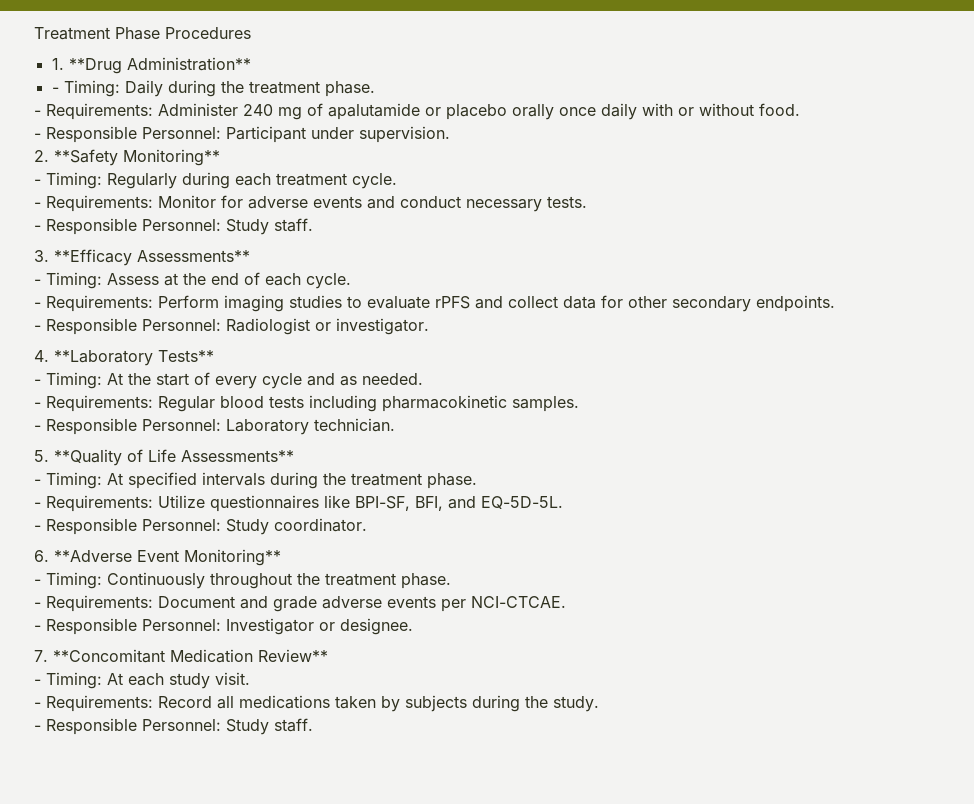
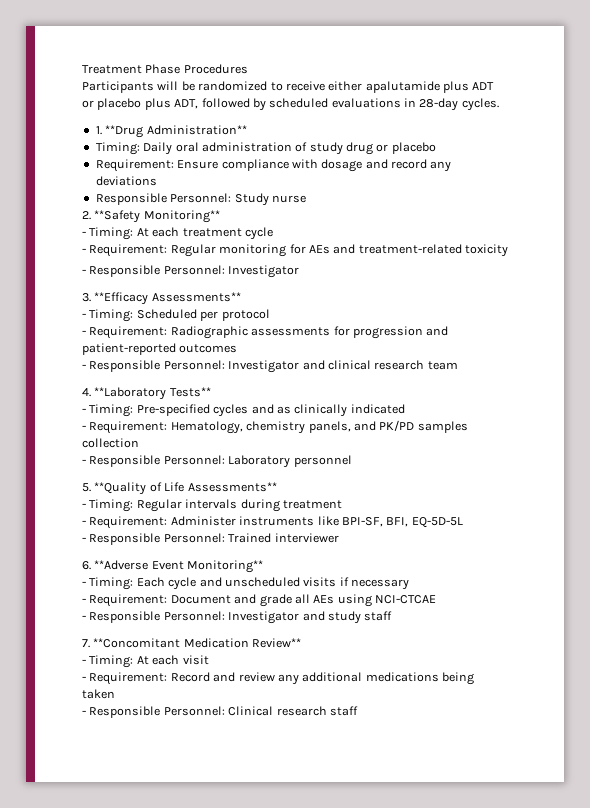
(251, 33) none -> [82,81,495,93] [82,98,499,111] // Participants will be randomized to receive either apalutamide plus ADT or placebo plus ADT, followed by scheduled evaluations in 28-day cycles.
[51,87,59,93] - -> (247, 130) none
[167,80,375,97] [34,103,800,120] [34,126,450,143] during the treatment phase. // - Requirements: Administer 240 mg of apalutamide or placebo orally once daily with or without food. // - Responsible Personnel: Participant under supervision. -> [175,142,436,155] [95,159,452,172] [95,176,157,186] [95,193,306,206] oral administration of study drug or placebo // Requirement: Ensure compliance with dosage and record any deviations // Responsible Personnel: Study nurse
[107,172,230,189] Regularly during -> [136,228,149,237] At
[352,173,397,189] [34,195,587,212] [34,218,313,235] cycle. // - Requirements: Monitor for adverse events and conduct necessary tests. // - Responsible Personnel: Study staff. -> [244,227,273,240] [82,244,508,257] [82,265,300,278] cycle // - Requirement: Regular monitoring for AEs and treatment-related toxicity // - Responsible Personnel: Investigator
[107,272,351,289] [34,295,835,312] [34,318,429,335] Assess at the end of each cycle. // - Requirements: Perform imaging studies to evaluate rPFS and collect data for other secondary endpoints. // - Responsible Personnel: Radiologist or investigator. -> [136,309,270,321] [82,326,449,339] [82,343,238,355] [82,360,458,373] Scheduled per protocol // - Requirement: Radiographic assessments for progression and patient-reported outcomes // - Responsible Personnel: Investigator and clinical research team
[107,372,423,389] [34,395,579,412] At the start of every cycle and as needed. // - Requirements: Regular blood tests including pharmacokinetic samples. -> [136,404,405,417] [82,420,468,434] [82,438,139,448] Pre-specified cycles and as clinically indicated // - Requirement: Hematology, chemistry panels, and PK/PD samples collection
[314,418,395,432] technician. -> [293,455,352,467] personnel
[107,472,197,489] At specified -> [136,499,182,512] Regular
[323,473,477,489] [34,495,319,512] the treatment phase. // - Requirements: Utilize questionnaires -> [282,500,342,509] [82,516,315,529] treatment // - Requirement: Administer instruments
[448,496,563,509] [34,518,367,535] and EQ-5D-5L. // - Responsible Personnel: Study coordinator. -> [411,517,463,528] [82,533,339,545] EQ-5D-5L // - Responsible Personnel: Trained interviewer
[107,572,451,589] [34,595,153,612] Continuously throughout the treatment phase. // - Requirements: -> [136,577,409,590] [82,594,168,607] Each cycle and unscheduled visits if necessary // - Requirement:
[322,596,566,612] [34,618,413,635] adverse events per NCI-CTCAE. // - Responsible Personnel: Investigator or designee. -> [294,594,436,607] [82,611,393,624] all AEs using NCI-CTCAE // - Responsible Personnel: Investigator and study staff
[169,672,250,689] [34,695,599,712] [34,718,313,735] study visit. // - Requirements: Record all medications taken by subjects during the study. // - Responsible Personnel: Study staff. -> [182,655,209,665] [82,672,474,685] [82,689,115,699] [82,706,358,718] visit // - Requirement: Record and review any additional medications being taken // - Responsible Personnel: Clinical research staff

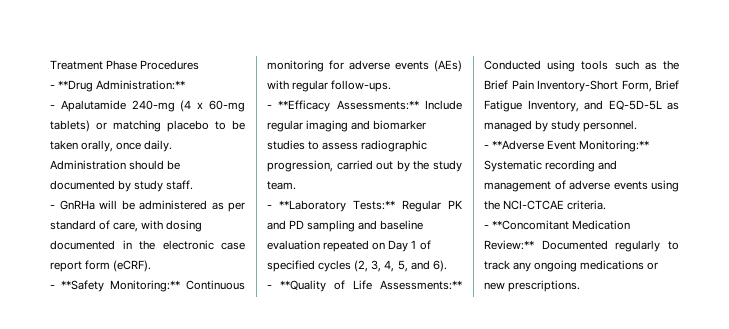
[82,81,495,93] [82,98,499,111] [95,125,247,138] [95,142,436,155] [95,159,452,172] [95,176,157,186] [95,193,306,206] [82,210,220,223] [82,227,273,240] [82,244,508,257] [82,265,300,278] [82,292,241,305] [82,309,270,322] [82,326,449,339] [82,343,238,355] [82,360,458,373] [82,387,211,400] [82,404,405,417] [82,420,468,434] [82,438,139,448] [82,455,352,468] [82,482,277,495] [82,499,342,512] [82,516,463,529] [82,533,339,545] [82,560,264,573] [82,577,409,590] [82,594,436,607] [82,611,393,624] [82,638,302,648] [82,655,209,668] [82,672,474,685] [82,689,115,699] [82,706,358,718] Participants will be randomized to receive either apalutamide plus ADT or placebo plus ADT, followed by scheduled evaluations in 28-day cycles. // 1. **Drug Administration** // Timing: Daily oral administration of study drug or placebo // Requirement: Ensure compliance with dosage and record any deviations // Responsible Personnel: Study nurse // 2. **Safety Monitoring** // - Timing: At each treatment cycle // - Requirement: Regular monitoring for AEs and treatment-related toxicity // - Responsible Personnel: Investigator // 3. **Efficacy Assessments** // - Timing: Scheduled per protocol // - Requirement: Radiographic assessments for progression and patient-reported outcomes // - Responsible Personnel: Investigator and clinical research team // 4. **Laboratory Tests** // - Timing: Pre-specified cycles and as clinically indicated // - Requirement: Hematology, chemistry panels, and PK/PD samples collection // - Responsible Personnel: Laboratory personnel // 5. **Quality of Life Assessments** // - Timing: Regular intervals during treatment // - Requirement: Administer instruments like BPI-SF, BFI, EQ-5D-5L // - Responsible Personnel: Trained interviewer // 6. **Adverse Event Monitoring** // - Timing: Each cycle and unscheduled visits if necessary // - Requirement: Document and grade all AEs using NCI-CTCAE // - Responsible Personnel: Investigator and study staff // 7. **Concomitant Medication Review** // - Timing: At each visit // - Requirement: Record and review any additional medications being taken // - Responsible Personnel: Clinical research staff -> [50,80,186,92] [50,100,246,112] [50,120,245,132] [50,140,173,152] [50,160,181,170] [50,180,194,192] [50,200,245,212] [50,220,203,232] [50,240,245,250] [50,260,152,272] [50,280,245,292] [267,60,462,72] [267,80,392,92] [267,100,462,112] [267,120,427,132] [267,140,428,152] [267,160,462,172] [267,181,296,190] [267,200,462,212] [267,220,424,232] [267,240,431,252] [267,260,447,272] [267,280,462,292] [484,60,679,72] [484,80,679,92] [484,100,679,112] [484,120,638,132] [484,140,650,152] [484,160,618,172] [484,180,679,192] [484,200,607,210] [484,220,631,230] [484,240,679,252] [484,260,659,272] [484,280,581,292] - **Drug Administration:** // - Apalutamide 240-mg (4 x 60-mg tablets) or matching placebo to be taken orally, once daily. Administration should be documented by study staff. // - GnRHa will be administered as per standard of care, with dosing documented in the electronic case report form (eCRF). // - **Safety Monitoring:** Continuous monitoring for adverse events (AEs) with regular follow-ups. // - **Efficacy Assessments:** Include regular imaging and biomarker studies to assess radiographic progression, carried out by the study team. // - **Laboratory Tests:** Regular PK and PD sampling and baseline evaluation repeated on Day 1 of specified cycles (2, 3, 4, 5, and 6). // - **Quality of Life Assessments:** Conducted using tools such as the Brief Pain Inventory-Short Form, Brief Fatigue Inventory, and EQ-5D-5L as managed by study personnel. // - **Adverse Event Monitoring:** Systematic recording and management of adverse events using the NCI-CTCAE criteria. // - **Concomitant Medication Review:** Documented regularly to track any ongoing medications or new prescriptions.

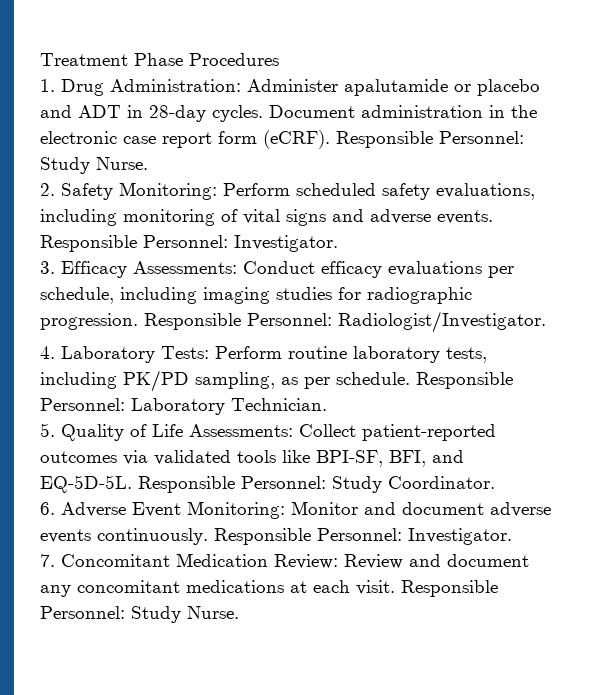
[50,80,186,92] [50,100,246,112] [50,120,245,132] [50,140,173,152] [50,160,181,170] [50,180,194,192] [50,200,245,212] [50,220,203,232] [50,240,115,250] - **Drug Administration:** // - Apalutamide 240-mg (4 x 60-mg tablets) or matching placebo to be taken orally, once daily. Administration should be documented by study staff. // - GnRHa will be administered as per standard of care, with dosing documented -> [40,79,540,96] [40,105,483,122] 1. Drug Administration: Administer apalutamide or placebo and ADT in 28-day cycles. Document administration
[50,280,245,292] [267,60,462,72] [267,80,392,92] [267,100,462,112] [267,120,427,132] [267,140,428,152] [267,160,462,172] [267,181,296,190] [267,200,462,212] [267,220,424,232] [267,240,431,252] [267,260,447,272] [267,280,462,292] [484,60,679,72] [484,80,679,92] [484,100,679,112] [484,120,638,132] [484,140,650,152] [484,160,618,172] [484,180,679,192] [484,200,607,210] [484,220,631,230] [484,240,679,252] [484,260,659,272] [484,280,581,292] // - **Safety Monitoring:** Continuous monitoring for adverse events (AEs) with regular follow-ups. // - **Efficacy Assessments:** Include regular imaging and biomarker studies to assess radiographic progression, carried out by the study team. // - **Laboratory Tests:** Regular PK and PD sampling and baseline evaluation repeated on Day 1 of specified cycles (2, 3, 4, 5, and 6). // - **Quality of Life Assessments:** Conducted using tools such as the Brief Pain Inventory-Short Form, Brief Fatigue Inventory, and EQ-5D-5L as managed by study personnel. // - **Adverse Event Monitoring:** Systematic recording and management of adverse events using the NCI-CTCAE criteria. // - **Concomitant Medication Review:** Documented regularly to track any ongoing medications or new prescriptions. -> [336,131,524,148] [40,157,148,174] [40,182,535,200] [40,209,493,226] [40,235,338,252] [40,261,514,278] [40,287,472,304] [40,311,546,333] [40,346,487,363] [40,370,513,392] [40,398,327,415] [40,423,496,441] [40,450,464,467] [40,475,495,493] [40,501,551,519] [40,528,512,545] [40,553,529,569] [40,580,498,597] [40,606,239,623] Responsible Personnel: Study Nurse. // 2. Safety Monitoring: Perform scheduled safety evaluations, including monitoring of vital signs and adverse events. Responsible Personnel: Investigator. // 3. Efficacy Assessments: Conduct efficacy evaluations per schedule, including imaging studies for radiographic progression. Responsible Personnel: Radiologist/Investigator. // 4. Laboratory Tests: Perform routine laboratory tests, including PK/PD sampling, as per schedule. Responsible Personnel: Laboratory Technician. // 5. Quality of Life Assessments: Collect patient-reported outcomes via validated tools like BPI-SF, BFI, and EQ-5D-5L. Responsible Personnel: Study Coordinator. // 6. Adverse Event Monitoring: Monitor and document adverse events continuously. Responsible Personnel: Investigator. // 7. Concomitant Medication Review: Review and document any concomitant medications at each visit. Responsible Personnel: Study Nurse.

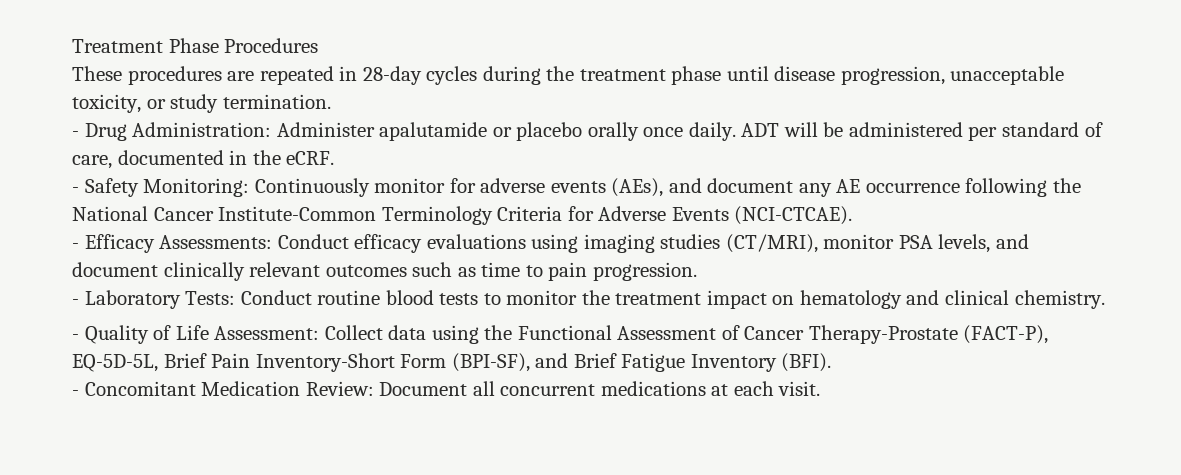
[40,79,55,92] 1. -> [72,66,1065,85] [72,94,331,113] [72,131,79,137] These procedures are repeated in 28-day cycles during the treatment phase until disease progression, unacceptable toxicity, or study termination. // -
[40,105,537,122] [40,130,524,149] [40,157,148,174] [40,182,535,200] [40,209,493,226] [40,235,338,252] [40,261,55,274] and ADT in 28-day cycles. Document administration in the electronic case report form (eCRF). Responsible Personnel: Study Nurse. // 2. Safety Monitoring: Perform scheduled safety evaluations, including monitoring of vital signs and adverse events. Responsible Personnel: Investigator. // 3. -> [587,122,1103,141] [72,150,335,169] [72,178,1082,197] [72,206,853,225] [72,243,79,249] orally once daily. ADT will be administered per standard of care, documented in the eCRF. // - Safety Monitoring: Continuously monitor for adverse events (AEs), and document any AE occurrence following the National Cancer Institute-Common Terminology Criteria for Adverse Events (NCI-CTCAE). // -
[488,266,514,278] [40,287,472,304] [40,311,546,333] [40,346,487,363] [40,370,513,392] [40,398,327,415] [40,423,496,441] [40,450,464,467] [40,475,495,493] [40,501,551,519] [40,528,512,545] [40,553,529,569] [40,580,498,597] [40,606,239,623] per schedule, including imaging studies for radiographic progression. Responsible Personnel: Radiologist/Investigator. // 4. Laboratory Tests: Perform routine laboratory tests, including PK/PD sampling, as per schedule. Responsible Personnel: Laboratory Technician. // 5. Quality of Life Assessments: Collect patient-reported outcomes via validated tools like BPI-SF, BFI, and EQ-5D-5L. Responsible Personnel: Study Coordinator. // 6. Adverse Event Monitoring: Monitor and document adverse events continuously. Responsible Personnel: Investigator. // 7. Concomitant Medication Review: Review and document any concomitant medications at each visit. Responsible Personnel: Study Nurse. -> [531,234,1029,253] [72,262,697,281] [72,290,1105,309] [72,325,1049,344] [72,353,832,372] [72,381,821,396] using imaging studies (CT/MRI), monitor PSA levels, and document clinically relevant outcomes such as time to pain progression. // - Laboratory Tests: Conduct routine blood tests to monitor the treatment impact on hematology and clinical chemistry. // - Quality of Life Assessment: Collect data using the Functional Assessment of Cancer Therapy-Prostate (FACT-P), EQ-5D-5L, Brief Pain Inventory-Short Form (BPI-SF), and Brief Fatigue Inventory (BFI). // - Concomitant Medication Review: Document all concurrent medications at each visit.

